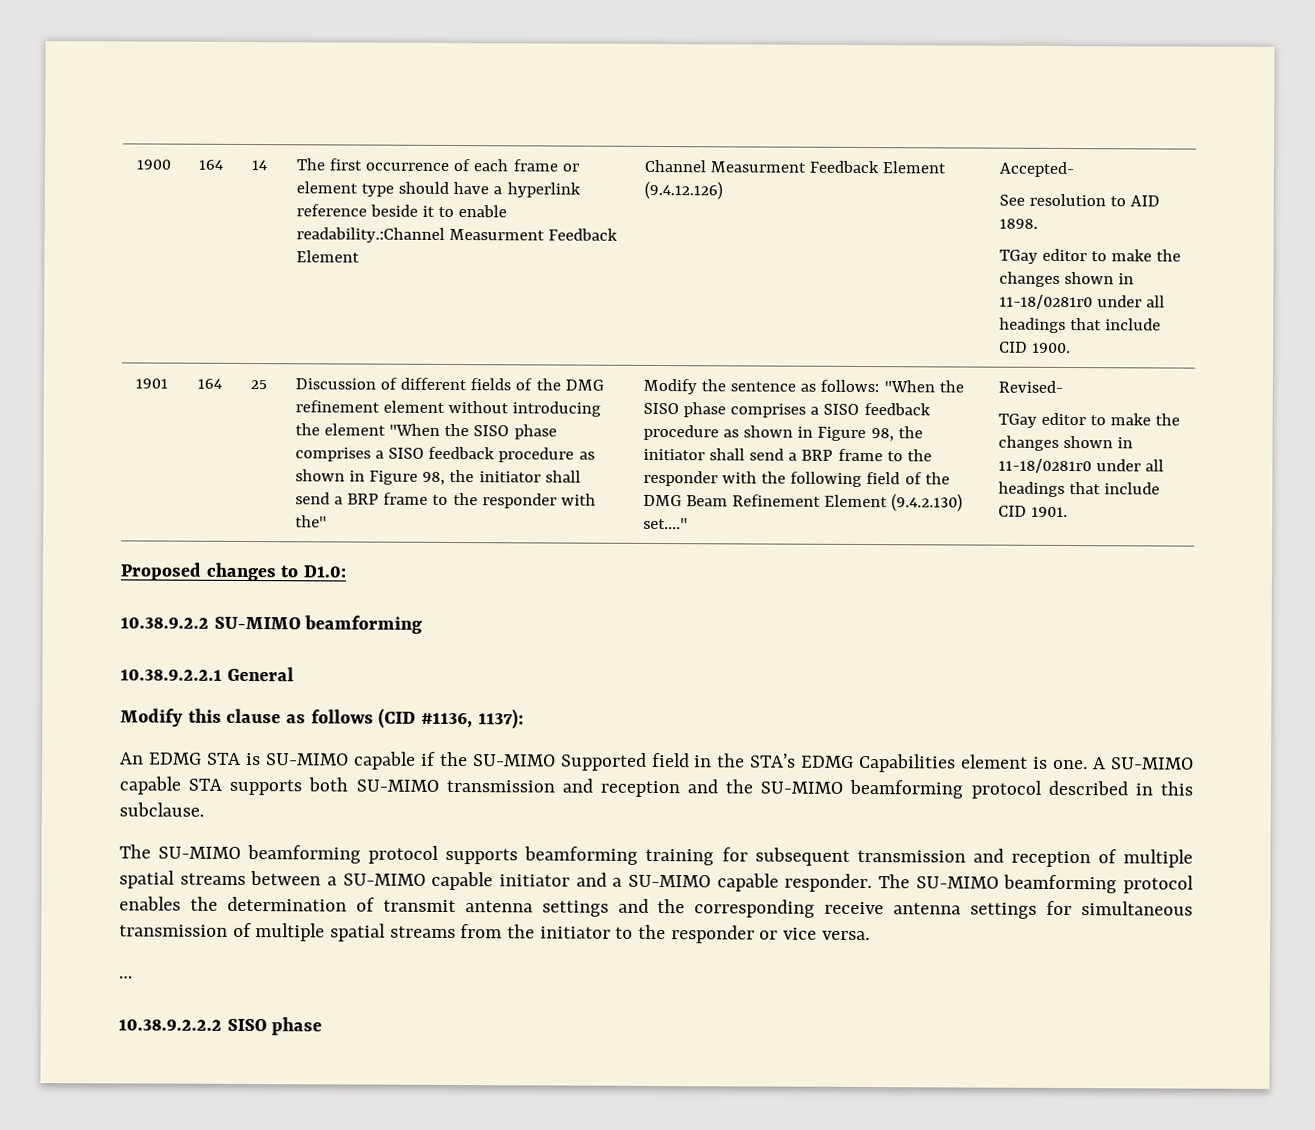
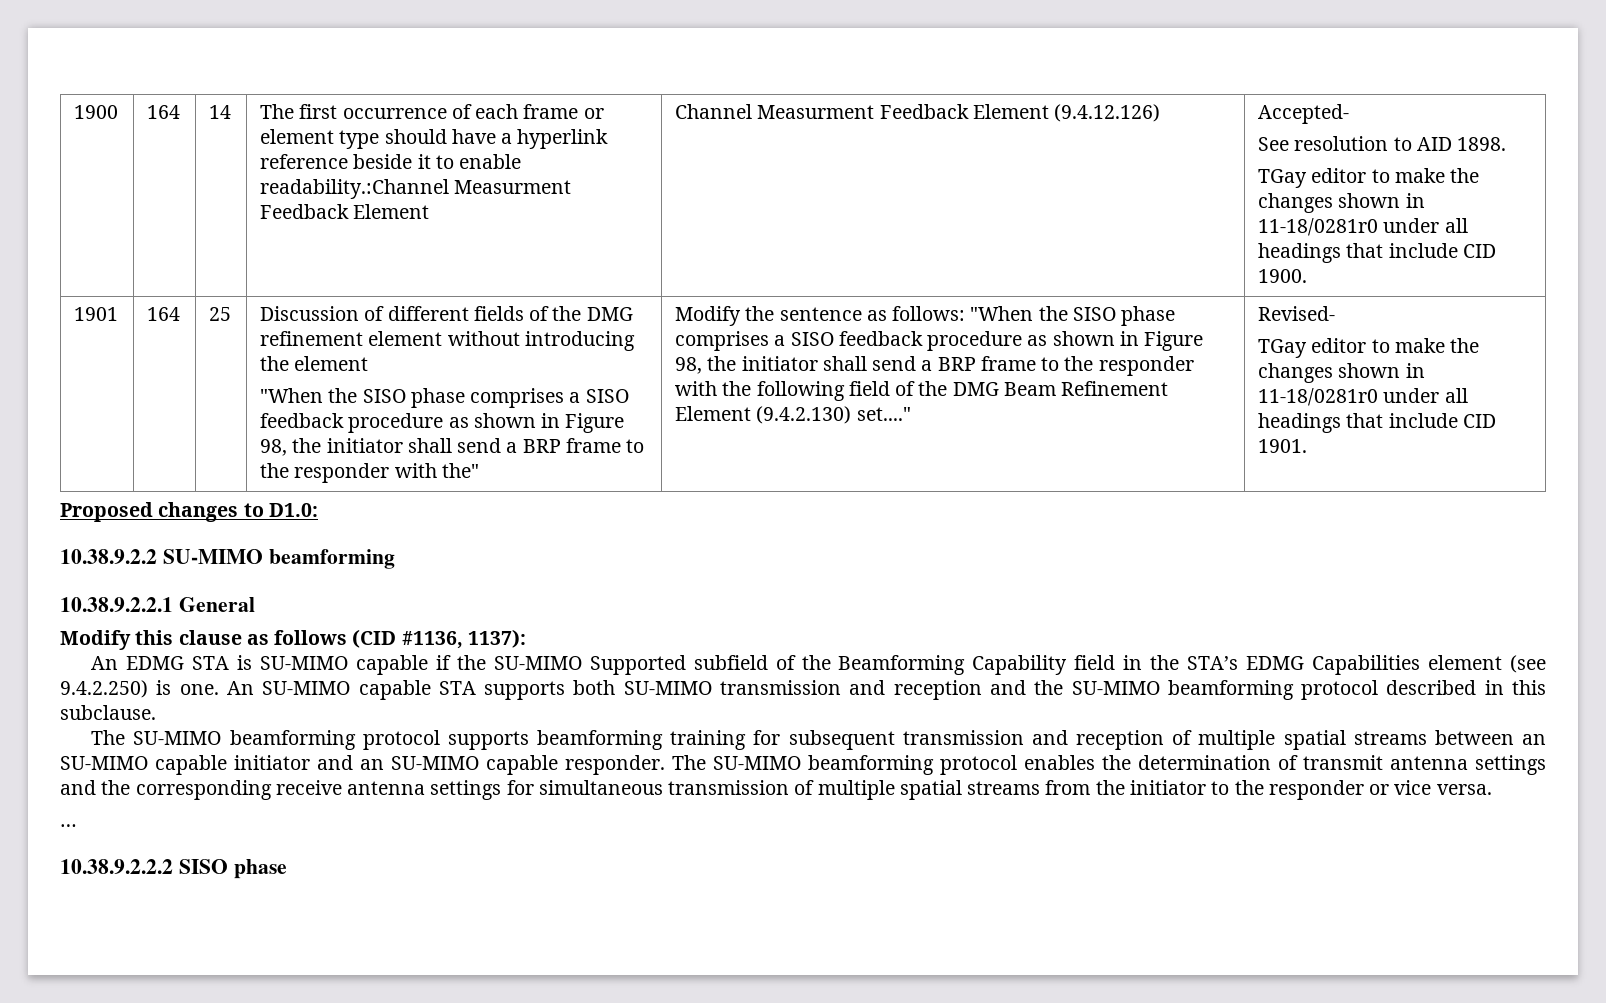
(387, 429) none -> (369, 363) //
(647, 761) none -> [693,655,1068,675] subfield of the Beamforming Capability
(1029, 761) none -> [1509,655,1546,673] [60,680,148,698] (see 9.4.2.250)
[1093,757,1107,770] A -> [226,681,254,695] An
[327,876,337,886] a -> [1522,734,1547,745] an
[612,877,623,887] a -> [360,759,384,770] an

